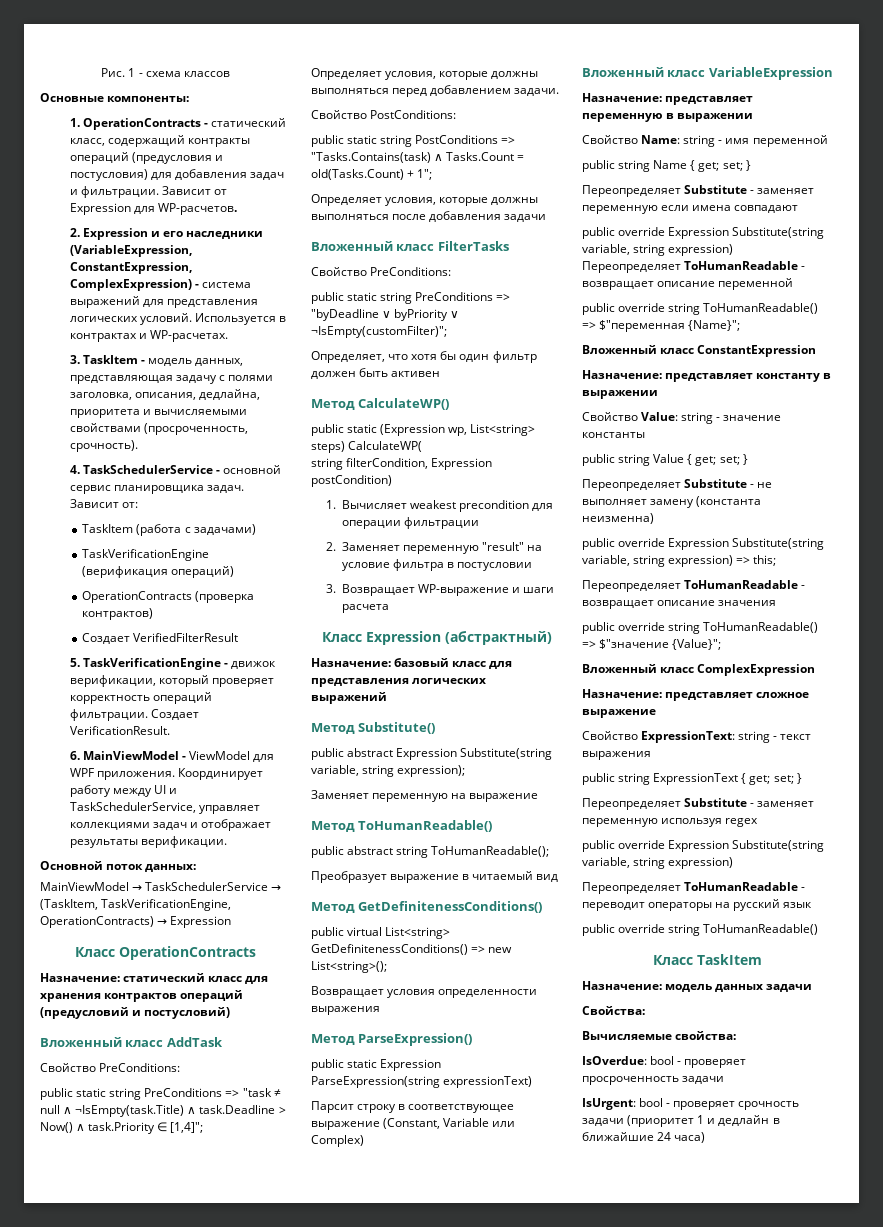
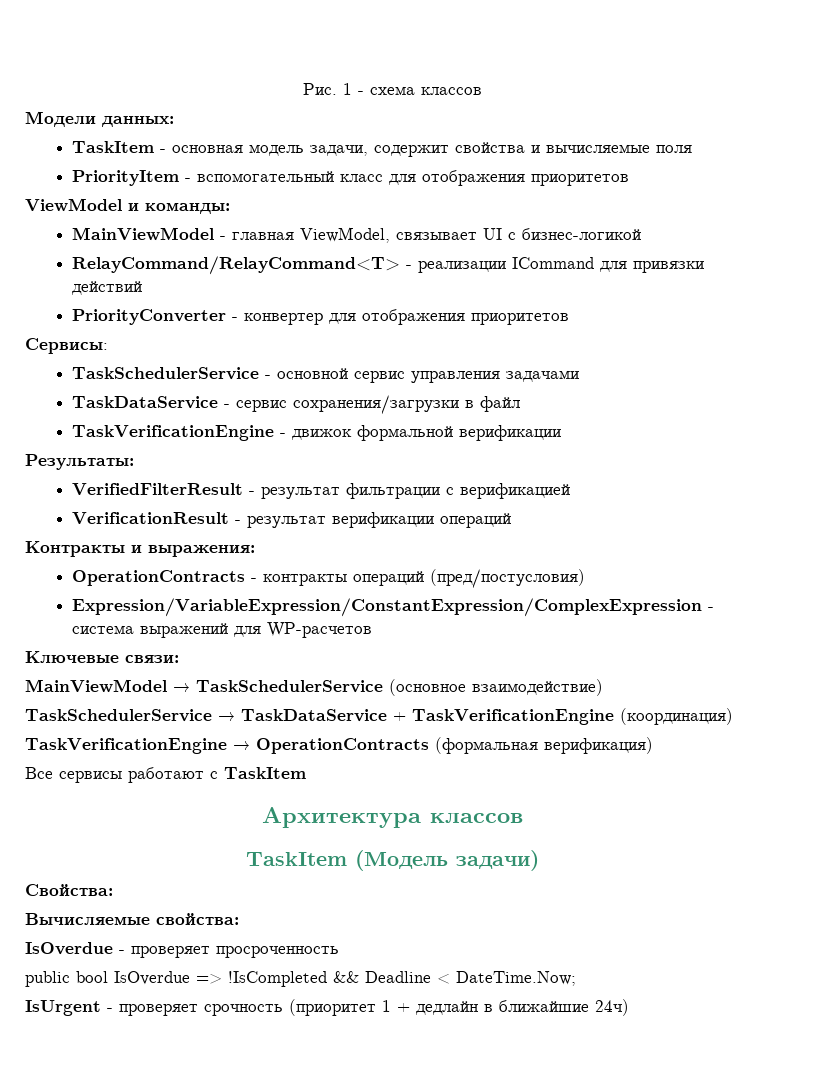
[40,93,190,102] [69,118,286,130] [69,135,250,147] [69,152,223,164] [69,169,284,181] [69,186,227,198] [69,203,237,215] [69,228,264,240] [69,245,192,257] [69,262,192,274] [69,279,251,291] [69,296,258,308] [69,313,286,325] [69,330,228,342] [69,355,244,366] [69,375,273,384] [69,389,260,400] [69,409,247,418] [69,423,248,435] [69,440,138,452] [69,465,281,474] [69,485,244,494] [69,499,138,508] [82,524,256,536] [82,549,210,561] [82,566,235,578] [82,591,255,603] [82,608,154,620] [82,633,239,644] [69,658,276,670] [69,675,274,687] [69,692,212,704] [69,709,199,721] [69,726,170,735] [69,751,275,762] [69,768,263,780] [69,785,177,797] [69,802,260,814] [69,819,271,831] [69,836,227,848] [40,861,197,872] [40,882,282,891] [40,899,232,911] [40,916,232,928] [75,946,256,960] [40,973,269,984] [40,990,244,1002] [40,1007,231,1019] [40,1037,223,1047] [40,1063,181,1072] [40,1088,281,1100] [40,1105,286,1117] [40,1122,204,1134] [311,68,539,80] [311,85,560,97] [311,110,457,119] [311,135,516,147] [311,152,525,163] [311,169,433,180] [311,194,539,206] [311,211,547,222] [311,241,509,251] [311,267,452,276] [311,292,511,304] [311,309,460,321] [311,326,447,338] [311,351,537,363] [311,368,441,379] [311,398,450,410] [311,424,536,436] [311,441,423,453] [311,458,493,470] [311,475,392,487] [325,500,553,512] [341,517,479,529] [325,542,542,554] [341,559,532,571] [325,584,554,596] [341,604,389,613] [321,631,552,645] [311,658,513,669] [311,678,487,687] [311,692,387,704] [311,722,436,734] [311,748,553,760] [311,765,466,777] [311,790,539,802] [311,820,493,832] [311,846,550,858] [311,871,559,883] [311,901,543,913] [311,927,451,939] [311,944,513,955] [311,961,387,973] [311,986,538,998] [311,1006,380,1015] [311,1033,473,1046] [311,1059,442,1071] [311,1076,533,1088] [311,1101,515,1113] [311,1118,516,1130] [311,1135,364,1147] [582,67,833,80] [582,93,754,105] [582,113,754,122] [582,135,828,147] [582,160,751,172] [582,185,815,197] [582,205,799,214] [582,227,825,239] [582,244,734,256] [582,261,806,273] [582,278,794,290] [582,303,819,315] [582,320,741,332] [582,345,817,357] [582,370,832,382] [582,390,658,399] [582,412,782,424] [582,432,645,438] [582,454,748,466] [582,479,773,491] [582,496,762,508] [582,513,654,524] [582,538,825,550] [582,555,777,567] [582,580,806,592] [582,600,777,609] [582,622,819,634] [582,639,722,650] [582,664,816,676] [582,689,810,701] [582,709,656,718] [582,731,812,743] [582,751,651,760] [582,773,802,785] [582,798,815,810] [582,818,759,827] [582,840,825,852] [582,857,734,869] [582,882,806,894] [582,899,813,911] [582,924,819,936] [653,954,763,965] [582,981,813,992] Основные компоненты: // 1. OperationContracts - статический класс, содержащий контракты операций (предусловия и постусловия) для добавления задач и фильтрации. Зависит от Expression для WP-расчетов. // 2. Expression и его наследники (VariableExpression, ConstantExpression, ComplexExpression) - система выражений для представления логических условий. Используется в контрактах и WP-расчетах. // 3. TaskItem - модель данных, представляющая задачу с полями заголовка, описания, дедлайна, приоритета и вычисляемыми свойствами (просроченность, срочность). // 4. TaskSchedulerService - основной сервис планировщика задач. Зависит от: // TaskItem (работа с задачами) // TaskVerificationEngine (верификация операций) // OperationContracts (проверка контрактов) // Создает VerifiedFilterResult // 5. TaskVerificationEngine - движок верификации, который проверяет корректность операций фильтрации. Создает VerificationResult. // 6. MainViewModel - ViewModel для WPF приложения. Координирует работу между UI и TaskSchedulerService, управляет коллекциями задач и отображает результаты верификации. // Основной поток данных: // MainViewModel → TaskSchedulerService → (TaskItem, TaskVerificationEngine, OperationContracts) → Expression // Класс OperationContracts // Назначение: статический класс для хранения контрактов операций (предусловий и постусловий) // Вложенный класс AddTask // Свойство PreConditions: // public static string PreConditions => "task ≠ null ∧ ¬IsEmpty(task.Title) ∧ task.Deadline > Now() ∧ task.Priority ∈ [1,4]"; // Определяет условия, которые должны выполняться перед добавлением задачи. // Свойство PostConditions: // public static string PostConditions => "Tasks.Contains(task) ∧ Tasks.Count = old(Tasks.Count) + 1"; // Определяет условия, которые должны выполняться после добавления задачи // Вложенный класс FilterTasks // Свойство PreConditions: // public static string PreConditions => "byDeadline ∨ byPriority ∨ ¬IsEmpty(customFilter)"; // Определяет, что хотя бы один фильтр должен быть активен // Метод CalculateWP() // public static (Expression wp, List<string> steps) CalculateWP( // string filterCondition, Expression postCondition) // 1. Вычисляет weakest precondition для операции фильтрации // 2. Заменяет переменную "result" на условие фильтра в постусловии // 3. Возвращает WP-выражение и шаги расчета // Класс Expression (абстрактный) // Назначение: базовый класс для представления логических выражений // Метод Substitute() // public abstract Expression Substitute(string variable, string expression); // Заменяет переменную на выражение // Метод ToHumanReadable() // public abstract string ToHumanReadable(); // Преобразует выражение в читаемый вид // Метод GetDefinitenessConditions() // public virtual List<string> GetDefinitenessConditions() => new List<string>(); // Возвращает условия определенности выражения // Метод ParseExpression() // public static Expression ParseExpression(string expressionText) // Парсит строку в соответствующее выражение (Constant, Variable или Complex) // Вложенный класс VariableExpression // Назначение: представляет переменную в выражении // Свойство Name: string - имя переменной // public string Name { get; set; } // Переопределяет Substitute - заменяет переменную если имена совпадают // public override Expression Substitute(string variable, string expression) Переопределяет ToHumanReadable - возвращает описание переменной // public override string ToHumanReadable() => $"переменная {Name}"; // Вложенный класс ConstantExpression // Назначение: представляет константу в выражении // Свойство Value: string - значение константы // public string Value { get; set; } // Переопределяет Substitute - не выполняет замену (константа неизменна) // public override Expression Substitute(string variable, string expression) => this; // Переопределяет ToHumanReadable - возвращает описание значения // public override string ToHumanReadable() => $"значение {Value}"; // Вложенный класс ComplexExpression // Назначение: представляет сложное выражение // Свойство ExpressionText: string - текст выражения // public string ExpressionText { get; set; } // Переопределяет Substitute - заменяет переменную используя regex // public override Expression Substitute(string variable, string expression) // Переопределяет ToHumanReadable - переводит операторы на русский язык // public override string ToHumanReadable() // Класс TaskItem // Назначение: модель данных задачи -> [25,111,174,127] [72,141,693,157] [72,170,630,186] [25,198,230,214] [72,227,642,243] [72,256,705,275] [72,281,143,295] [72,309,570,325] [25,338,108,354] [72,367,580,383] [72,395,521,414] [72,425,562,441] [25,454,134,470] [72,483,571,499] [72,512,512,528] [25,541,255,557] [72,569,586,588] [72,598,715,617] [72,622,373,638] [25,651,179,664] [25,679,603,696] [25,708,733,725] [25,737,653,754] [25,767,306,783] [262,807,523,828] [246,850,539,871] Модели данных: // TaskItem - основная модель задачи, содержит свойства и вычисляемые поля // PriorityItem - вспомогательный класс для отображения приоритетов // ViewModel и команды: // MainViewModel - главная ViewModel, связывает UI с бизнес-логикой // RelayCommand/RelayCommand<T> - реализации ICommand для привязки действий // PriorityConverter - конвертер для отображения приоритетов // Сервисы: // TaskSchedulerService - основной сервис управления задачами // TaskDataService - сервис сохранения/загрузки в файл // TaskVerificationEngine - движок формальной верификации // Результаты: // VerifiedFilterResult - результат фильтрации с верификацией // VerificationResult - результат верификации операций // Контракты и выражения: // OperationContracts - контракты операций (пред/постусловия) // Expression/VariableExpression/ConstantExpression/ComplexExpression - система выражений для WP-расчетов // Ключевые связи: // MainViewModel → TaskSchedulerService (основное взаимодействие) // TaskSchedulerService → TaskDataService + TaskVerificationEngine (координация) // TaskVerificationEngine → OperationContracts (формальная верификация) // Все сервисы работают с TaskItem // Архитектура классов // TaskItem (Модель задачи)
[582,1056,675,1065] IsOverdue: bool -> [25,942,113,955] IsOverdue
[682,1076,725,1084] [582,1098,664,1110] задачи // IsUrgent: bool -> [25,971,576,987] [25,1000,101,1016] // public bool IsOverdue => !IsCompleted && Deadline < DateTime.Now; // IsUrgent
[582,1118,624,1126] задачи -> (283, 1010) none
[707,1118,716,1124] и -> [397,1003,410,1012] +
[657,1132,706,1143] 24 часа) -> [595,999,629,1016] 24ч)

